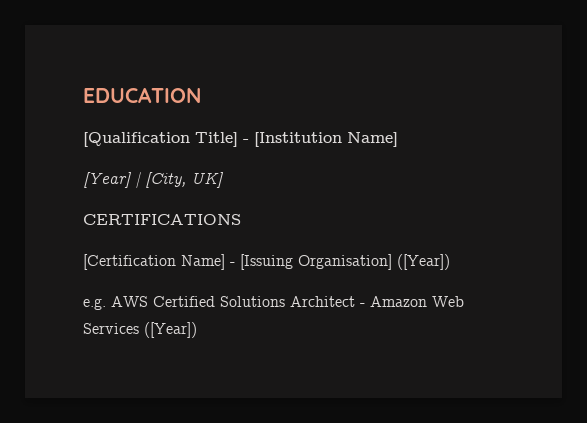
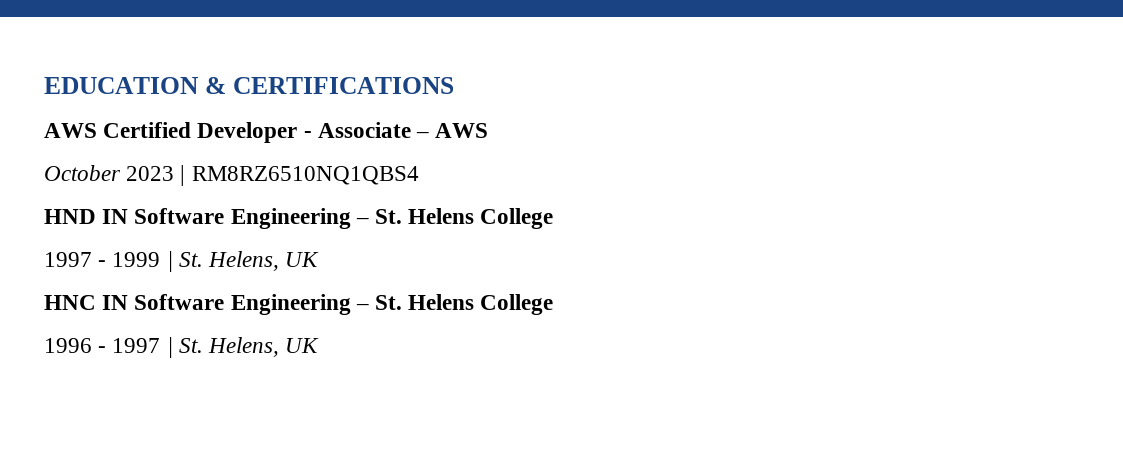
[83,132,398,147] [83,172,224,188] [83,214,241,225] [83,254,450,270] [83,296,464,310] [83,322,197,338] // [Qualification Title] - [Institution Name] // [Year] | [City, UK] // CERTIFICATIONS // [Certification Name] - [Issuing Organisation] ([Year]) // e.g. AWS Certified Solutions Architect - Amazon Web Services ([Year]) -> [204,77,454,94] [44,122,489,143] [44,165,419,186] [44,208,554,229] [44,251,320,272] [44,294,554,315] [44,337,320,358] & CERTIFICATIONS // AWS Certified Developer - Associate – AWS // October 2023 | RM8RZ6510NQ1QBS4 // HND IN Software Engineering – St. Helens College // 1997 - 1999 | St. Helens, UK // HNC IN Software Engineering – St. Helens College // 1996 - 1997 | St. Helens, UK

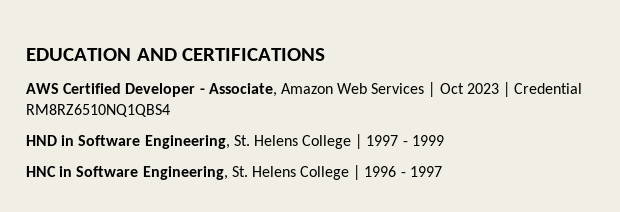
[204,77,226,94] & -> [136,48,177,61] AND
[317,122,489,138] [44,165,121,181] Associate – AWS // October -> [208,82,464,97] Associate, Amazon Web Services | Oct
(186, 175) none -> [514,83,583,94] Credential
[102,208,554,229] IN Software Engineering – St. Helens College // -> [61,134,363,149] in Software Engineering, St. Helens College |
[166,251,320,272] [44,294,554,315] | St. Helens, UK // HNC IN Software Engineering – St. Helens College // -> [26,165,361,180] // HNC in Software Engineering, St. Helens College |
[166,337,320,358] | St. Helens, UK -> (442, 171) none

